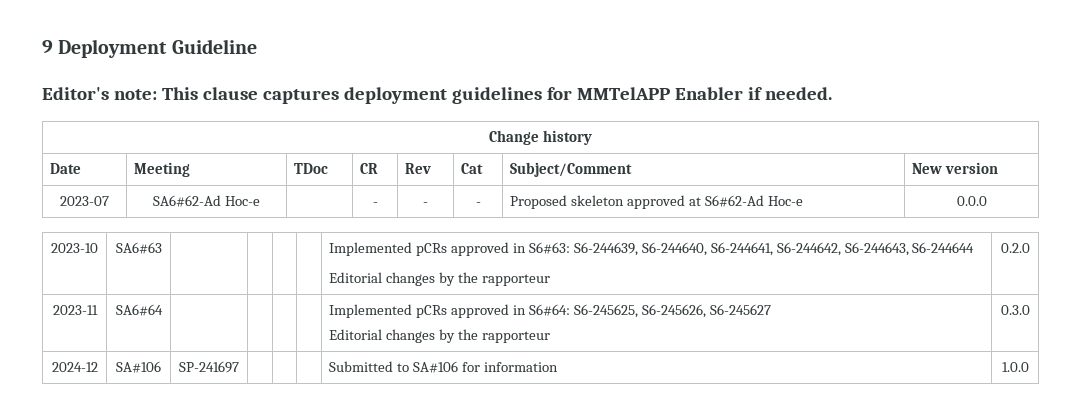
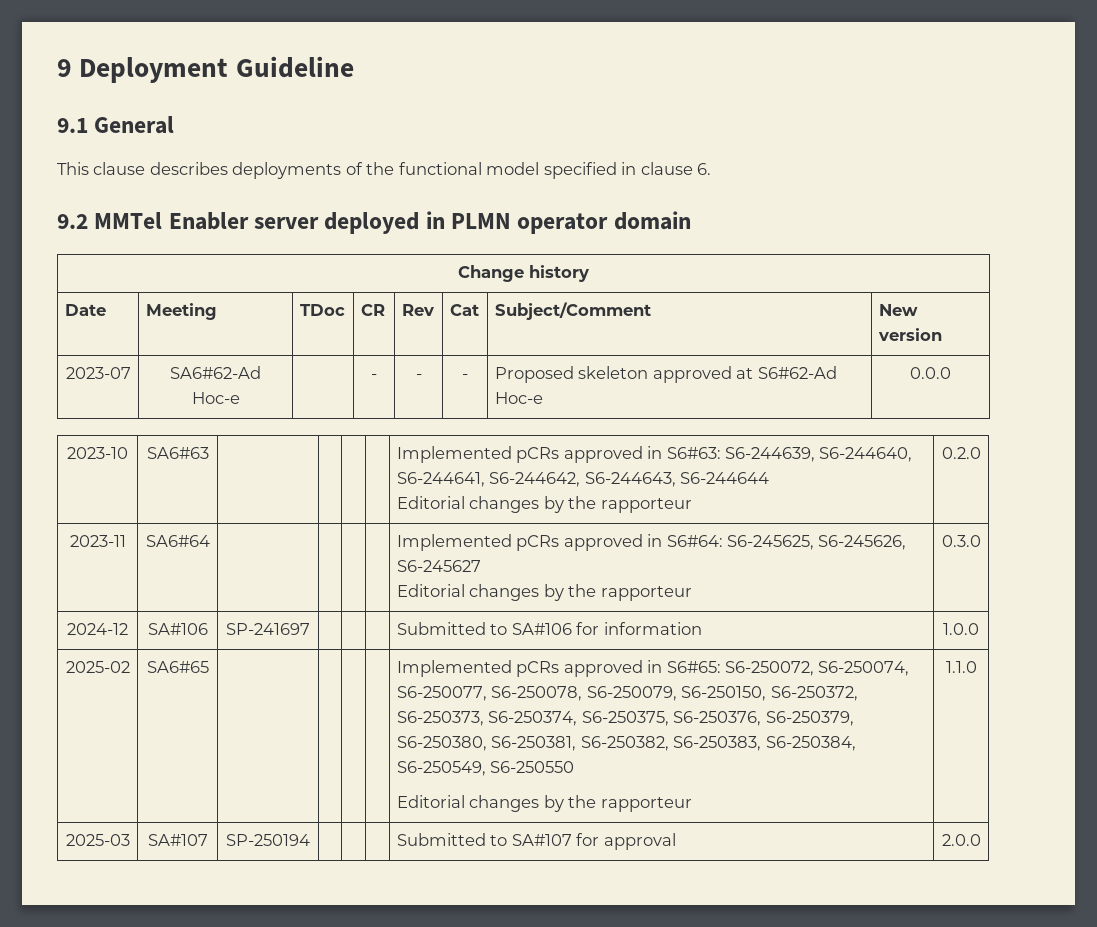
[42,87,832,104] Editor's note: This clause captures deployment guidelines for MMTelAPP Enabler if needed. -> [57,116,175,134] [57,162,712,179] [57,211,691,234] 9.1 General // This clause describes deployments of the functional model specified in clause 6. // 9.2 MMTel Enabler server deployed in PLMN operator domain
(1029, 367) none -> [65,661,130,673] [146,661,209,673] [396,660,910,677] [396,686,858,701] [396,711,854,726] [396,736,856,751] [396,761,575,776] [396,795,692,812] [945,661,977,673] [65,834,130,846] [147,834,208,846] [226,834,310,846] [396,833,676,850] [941,834,981,846] // 2025-02 | SA6#65 | | | | | Implemented pCRs approved in S6#65: S6-250072, S6-250074, S6-250077, S6-250078, S6-250079, S6-250150, S6-250372, S6-250373, S6-250374, S6-250375, S6-250376, S6-250379, S6-250380, S6-250381, S6-250382, S6-250383, S6-250384, S6-250549, S6-250550 // Editorial changes by the rapporteur | 1.1.0 // 2025-03 | SA#107 | SP-250194 | | | | Submitted to SA#107 for approval | 2.0.0

